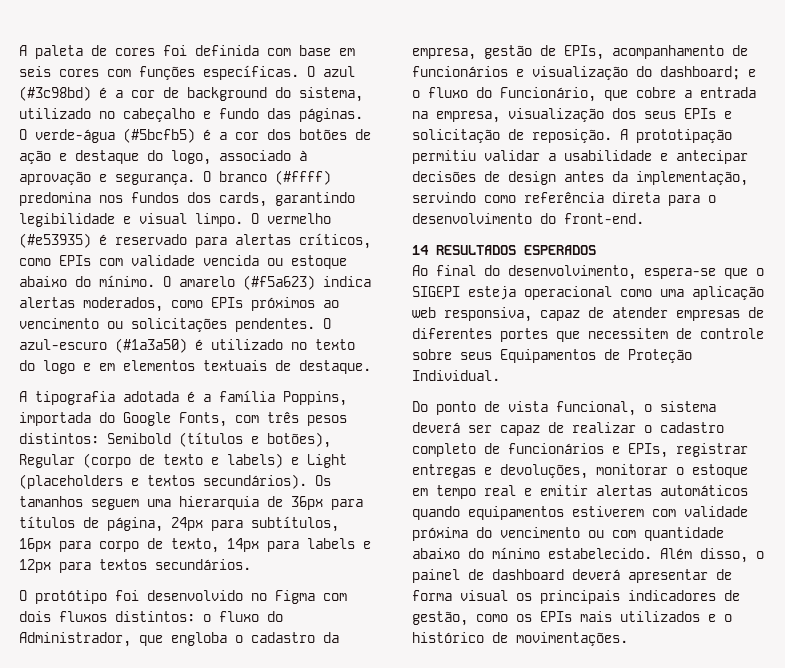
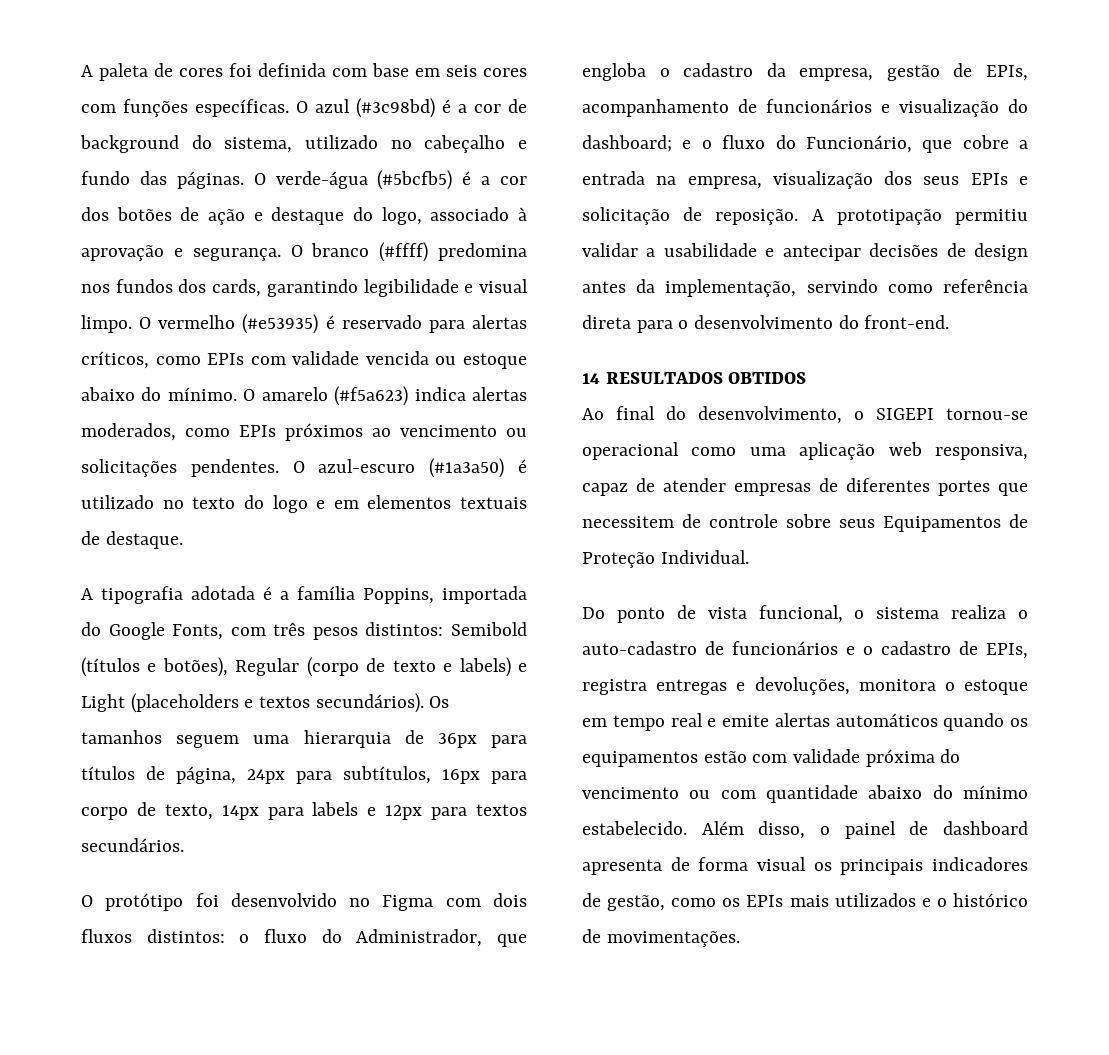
[524,245,596,255] ESPERADOS -> [728,372,807,384] OBTIDOS
[644,268,748,279] espera-se que -> (842, 415) none
[468,286,516,300] esteja -> [946,408,1028,420] tornou-se
[412,422,724,436] [412,443,748,458] deverá ser capaz de realizar o cadastro completo de funcionários e EPIs, registrar -> [951,605,1028,619] [582,641,1028,659] [582,679,647,695] realiza o auto-cadastro de funcionários e o cadastro de EPIs, registra
[596,464,668,475] monitorar -> [858,679,936,691] monitora
[540,485,588,496] emitir -> [722,715,769,727] emite
[468,506,644,520] equipamentos estiverem -> [1010,718,1028,727] [582,751,747,767] os equipamentos estão
[572,569,708,583] deverá apresentar -> [582,859,662,875] apresenta

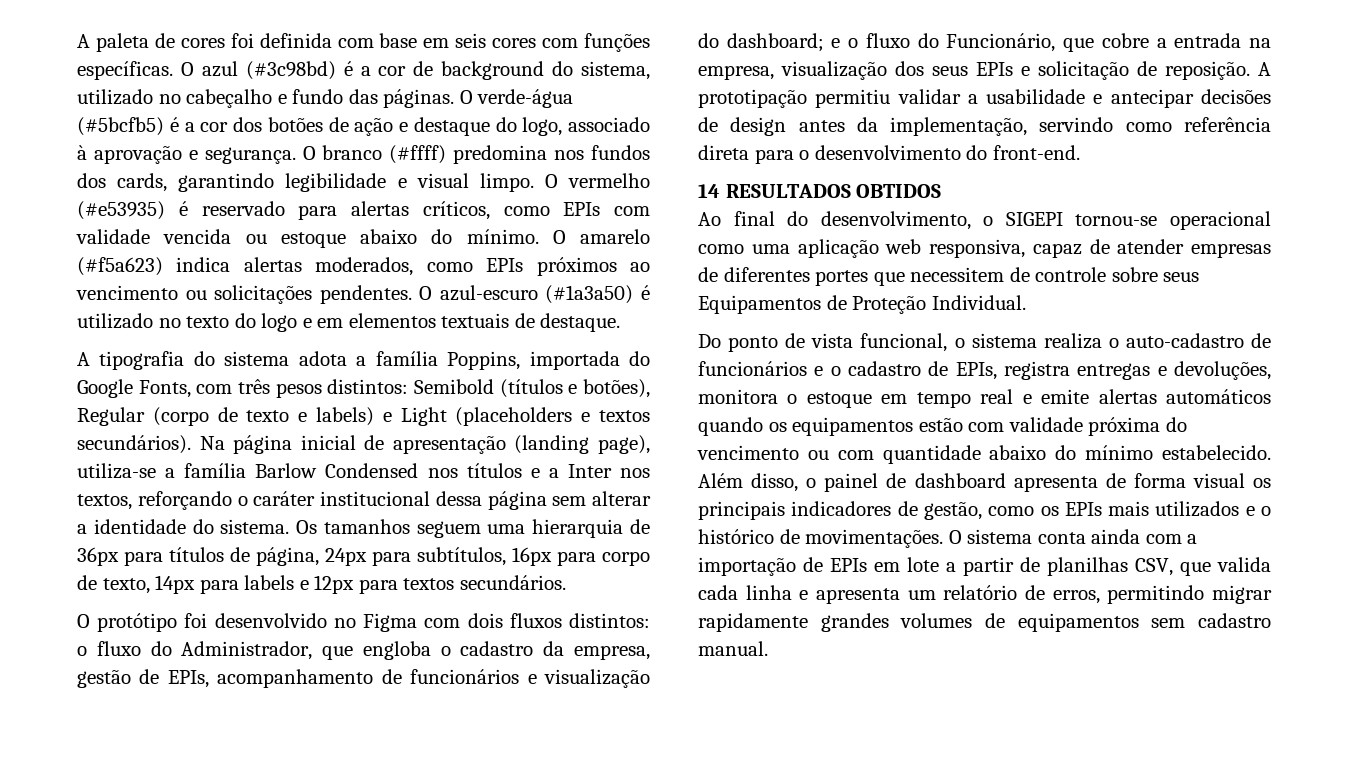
[191,586,272,600] adotada é -> [193,351,347,366] do sistema adota
(424, 703) none -> [199,435,650,454] [77,463,651,479] [77,491,651,510] [77,519,290,534] Na página inicial de apresentação (landing page), utiliza-se a família Barlow Condensed nos títulos e a Inter nos textos, reforçando o caráter institucional dessa página sem alterar a identidade do sistema.
(740, 939) none -> [948,529,1198,544] [698,557,1271,576] [698,585,1272,604] [698,613,1271,632] [698,641,768,656] O sistema conta ainda com a importação de EPIs em lote a partir de planilhas CSV, que valida cada linha e apresenta um relatório de erros, permitindo migrar rapidamente grandes volumes de equipamentos sem cadastro manual.

